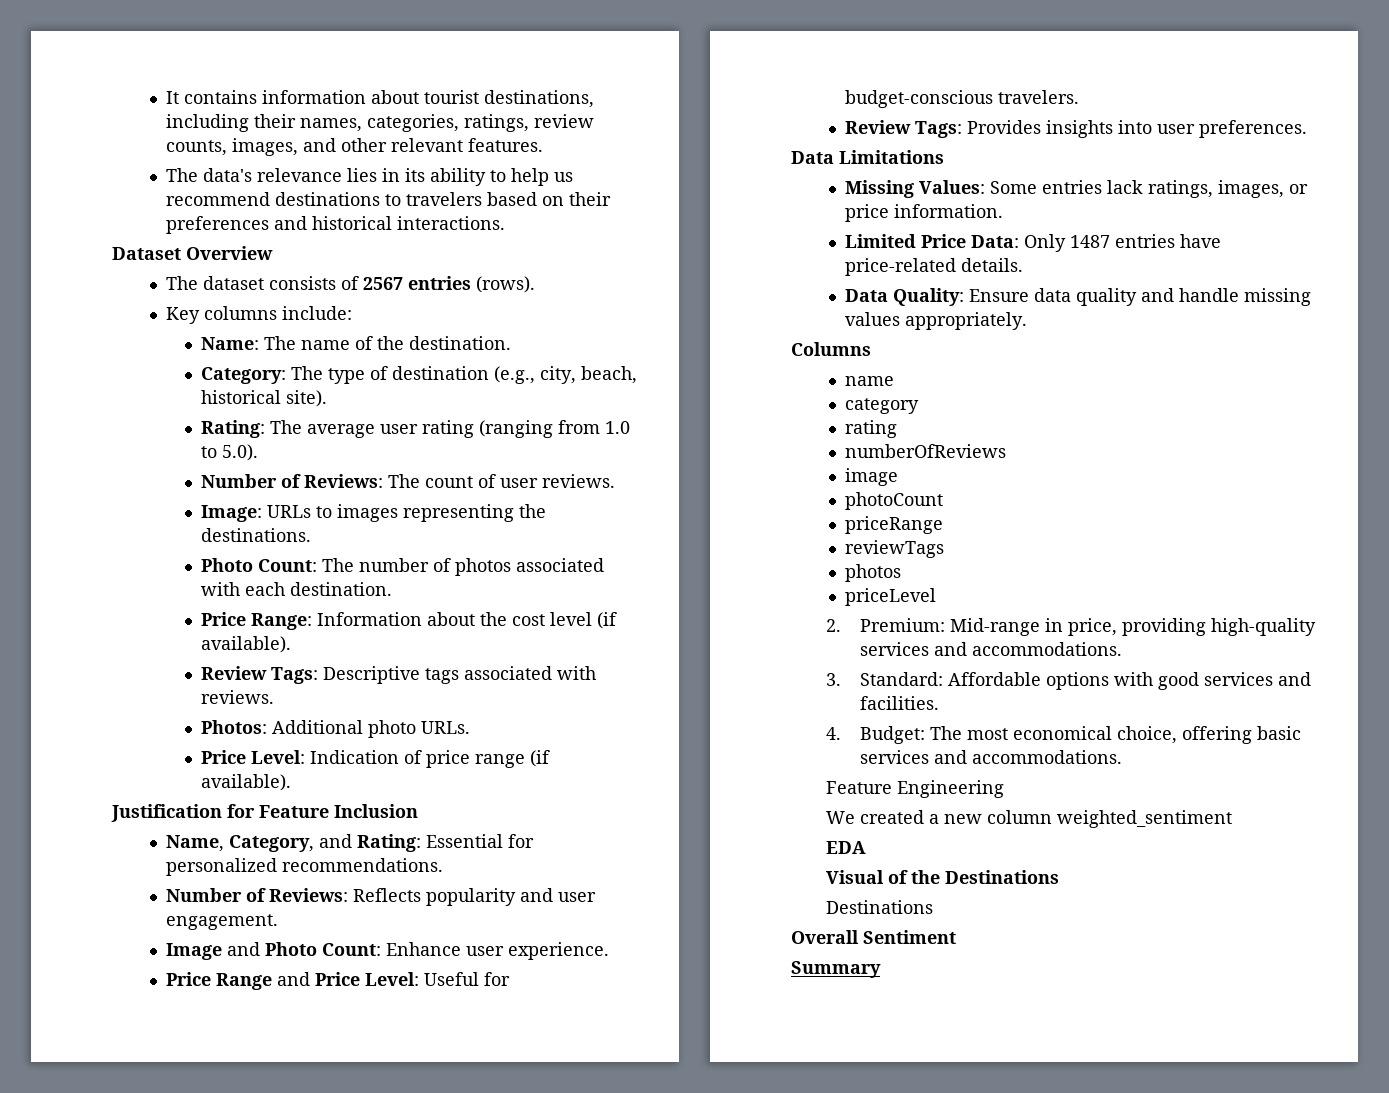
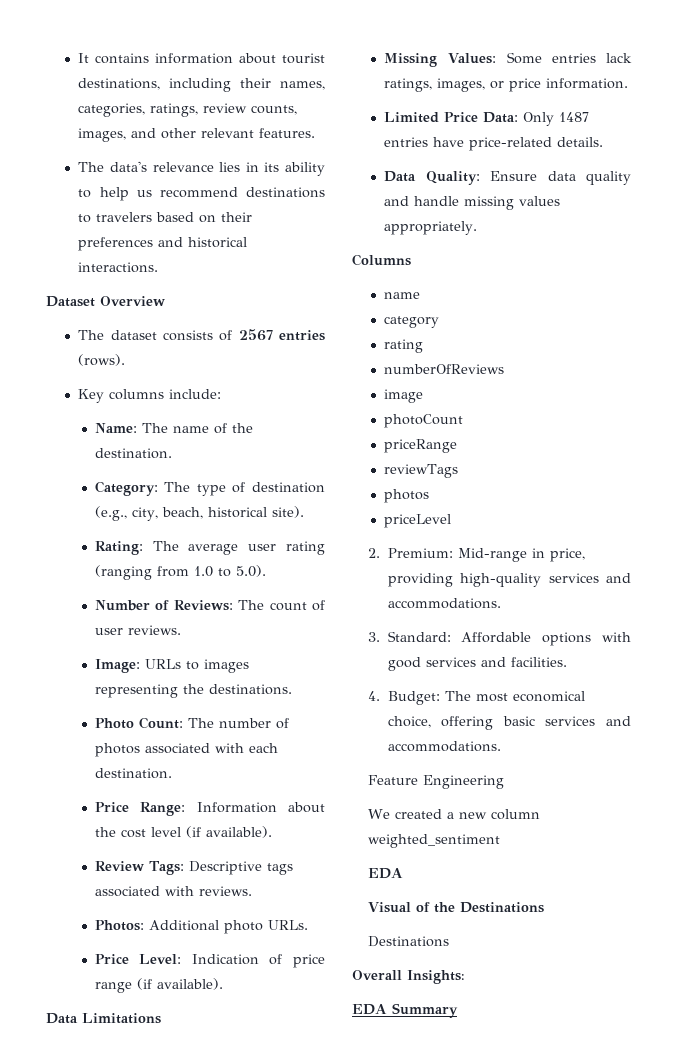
[111,804,418,822] [166,834,535,852] [166,858,444,876] [166,888,597,906] [166,914,279,930] [166,942,610,960] [166,972,511,990] [845,90,1080,108] [845,120,1308,138] // Justification for Feature Inclusion // Name, Category, and Rating: Essential for personalized recommendations. // Number of Reviews: Reflects popularity and user engagement. // Image and Photo Count: Enhance user experience. // Price Range and Price Level: Useful for budget-conscious travelers. // Review Tags: Provides insights into user preferences. -> (223, 984) none
[863,930,956,944] Sentiment // -> [407,970,465,984] [352,1004,387,1015] Insights: // EDA

